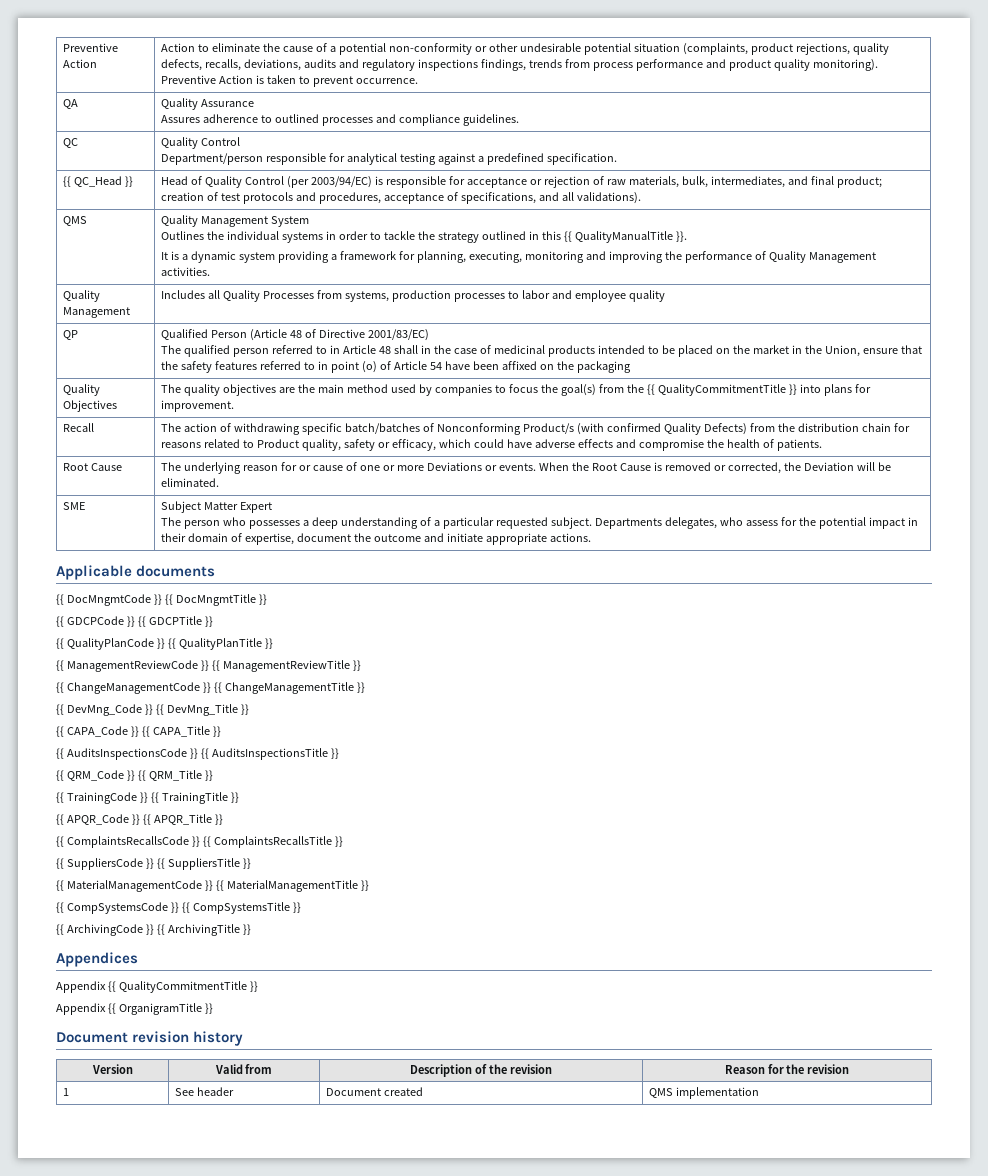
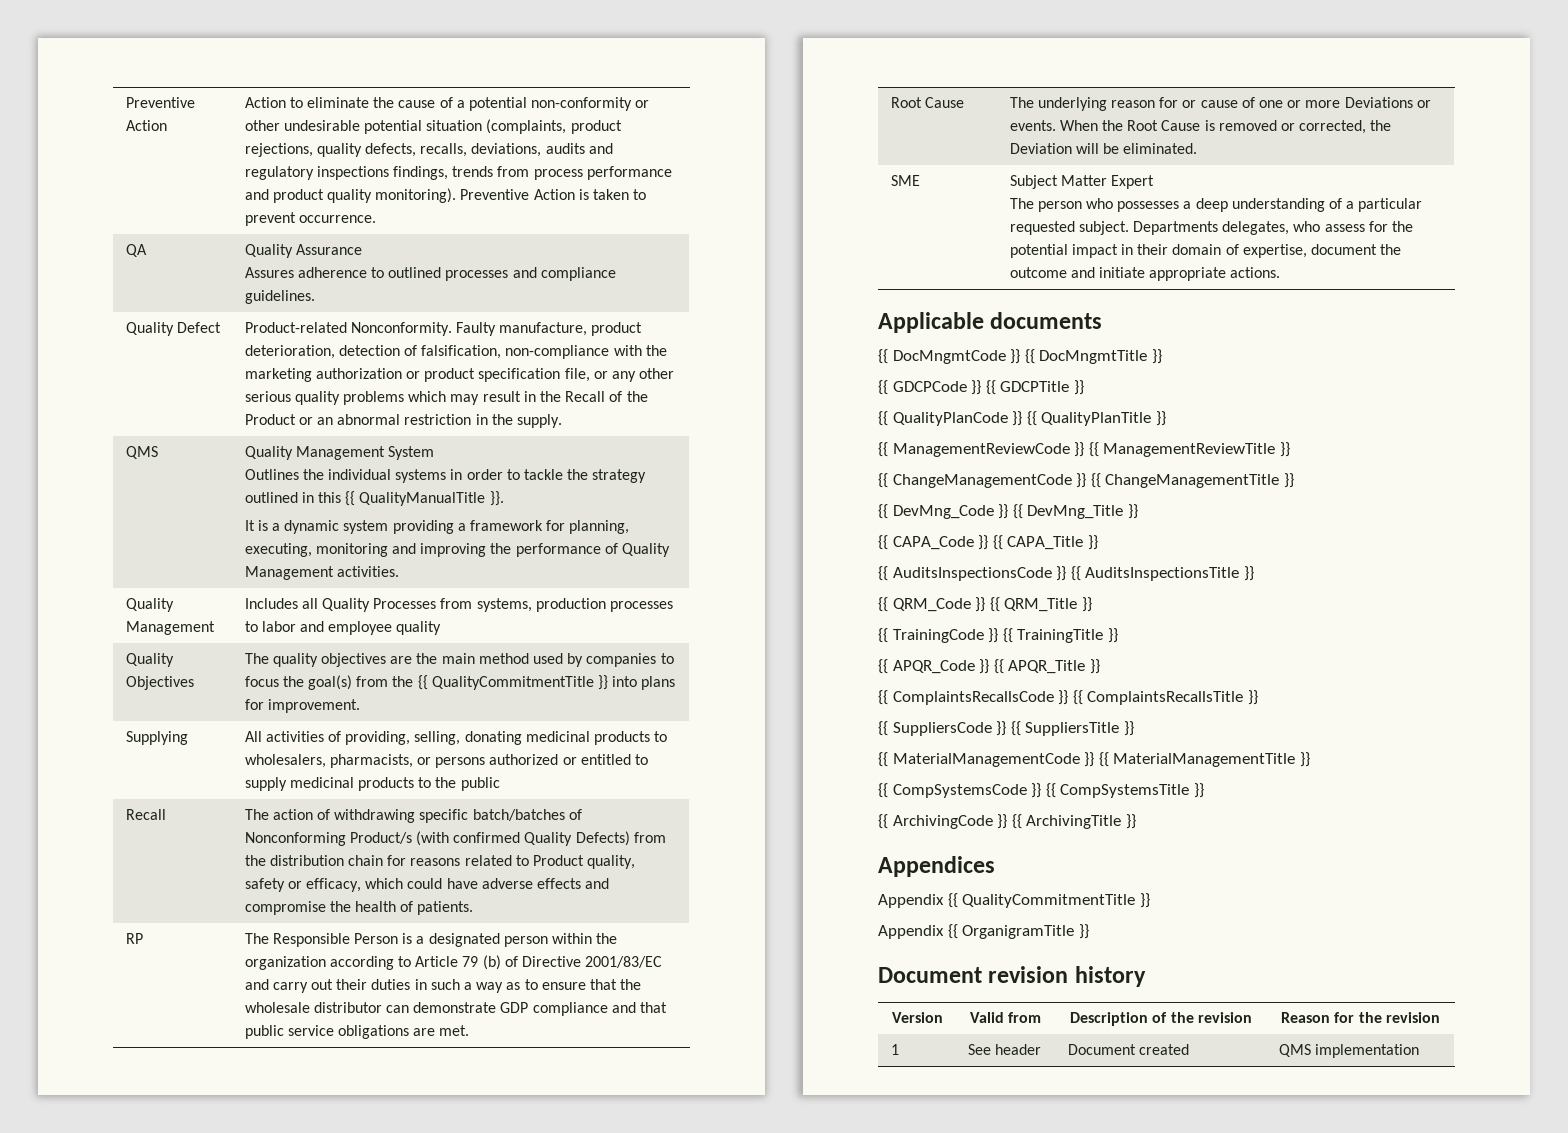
[63,138,79,148] [161,137,241,149] [161,153,618,165] [63,176,134,187] [161,176,882,188] [161,192,642,204] QC | Quality Control // Department/person responsible for analytical testing against a predefined specification. // {{ QC_Head }} | Head of Quality Control (per 2003/94/EC) is responsible for acceptance or rejection of raw materials, bulk, intermediates, and final product; creation of test protocols and procedures, acceptance of specifications, and all validations). -> [125,322,221,336] [244,322,643,336] [244,345,667,359] [244,368,675,382] [244,391,648,405] [244,414,562,428] Quality Defect | Product-related Nonconformity. Faulty manufacture, product deterioration, detection of falsification, non-compliance with the marketing authorization or product specification file, or any other serious quality problems which may result in the Recall of the Product or an abnormal restriction in the supply.
[63,330,79,340] [161,329,430,341] [161,345,922,357] [161,361,631,373] // QP | Qualified Person (Article 48 of Directive 2001/83/EC) // The qualified person referred to in Article 48 shall in the case of medicinal products intended to be placed on the market in the Union, ensure that the safety features referred to in point (o) of Article 54 have been affixed on the packaging -> (442, 628) none
(235, 406) none -> [125,731,188,745] [244,731,668,745] [244,754,648,768] [244,777,500,791] // Supplying | All activities of providing, selling, donating medicinal products to wholesalers, pharmacists, or persons authorized or entitled to supply medicinal products to the public
(822, 445) none -> [125,933,143,944] [244,933,618,947] [244,955,663,970] [244,979,642,993] [244,1002,667,1016] [244,1025,470,1039] // RP | The Responsible Person is a designated person within the organization according to Article 79 (b) of Directive 2001/83/EC and carry out their duties in such a way as to ensure that the wholesale distributor can demonstrate GDP compliance and that public service obligations are met.

